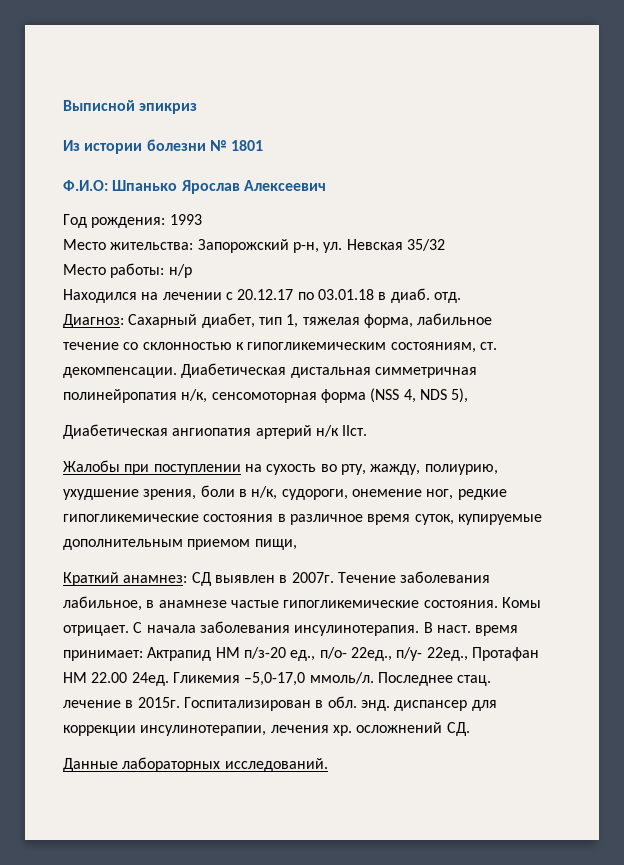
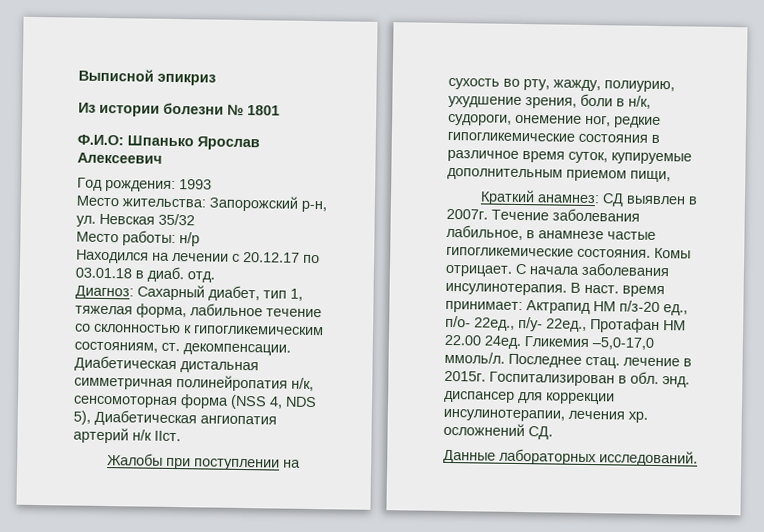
(469, 395) // -> (91, 417) none

